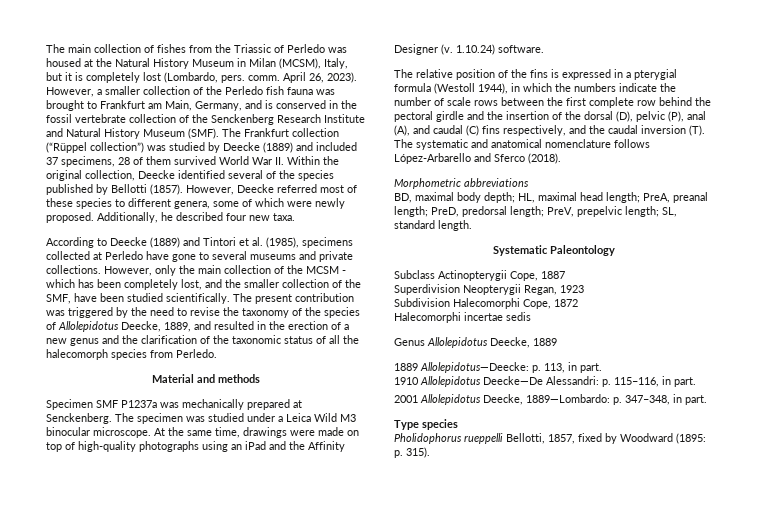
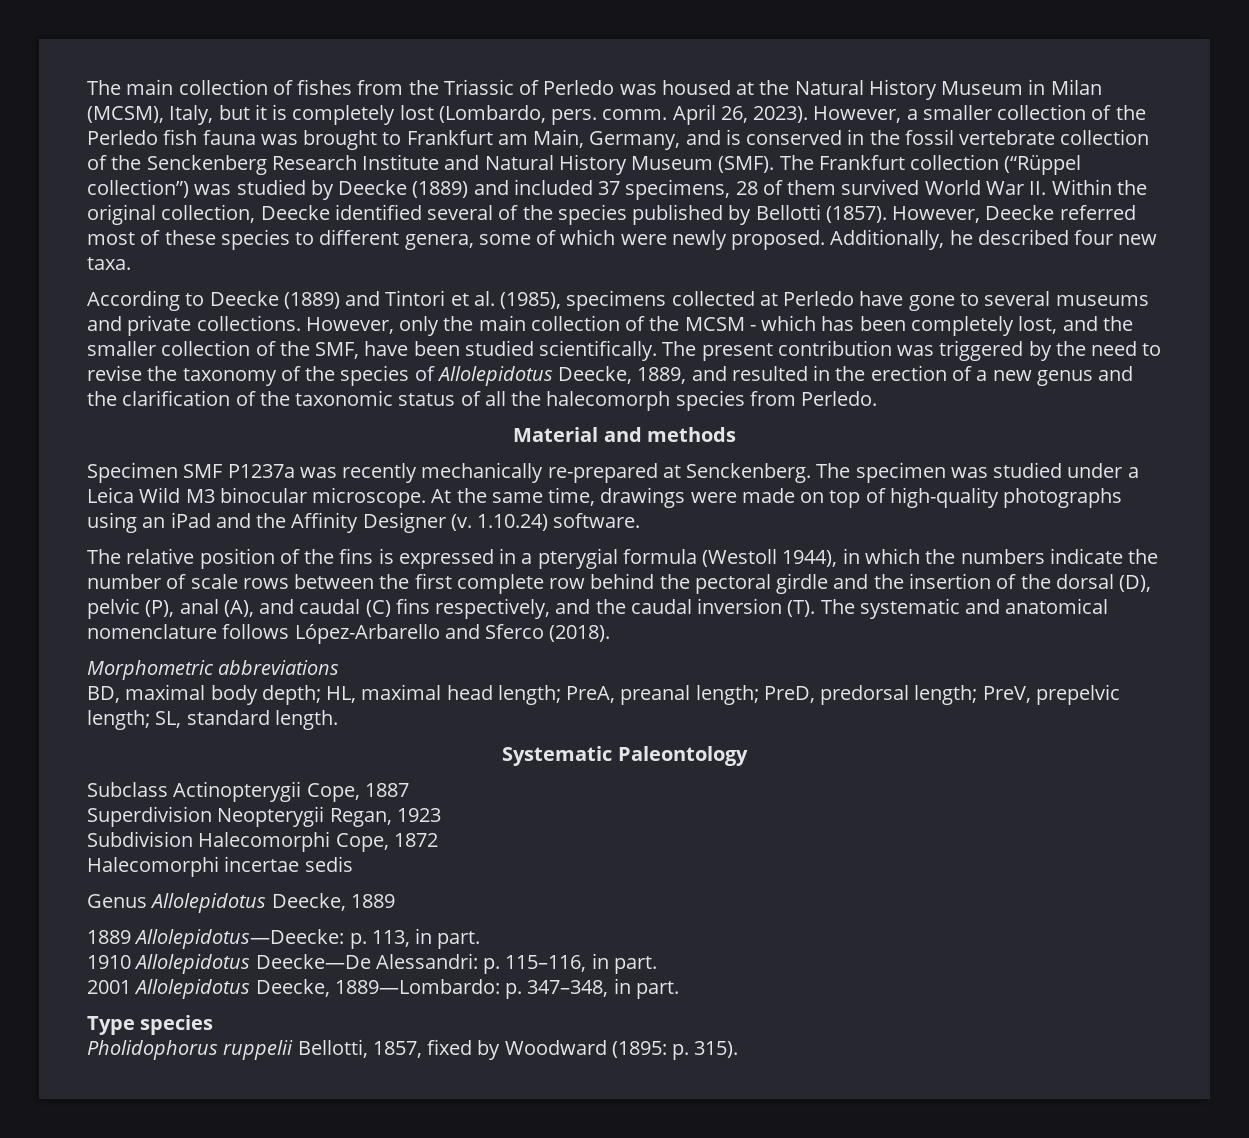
[182,399,290,410] mechanically prepared -> [342,462,658,483] recently mechanically re-prepared
[464,433,503,444] rueppelli -> [223,1040,294,1060] ruppelii

